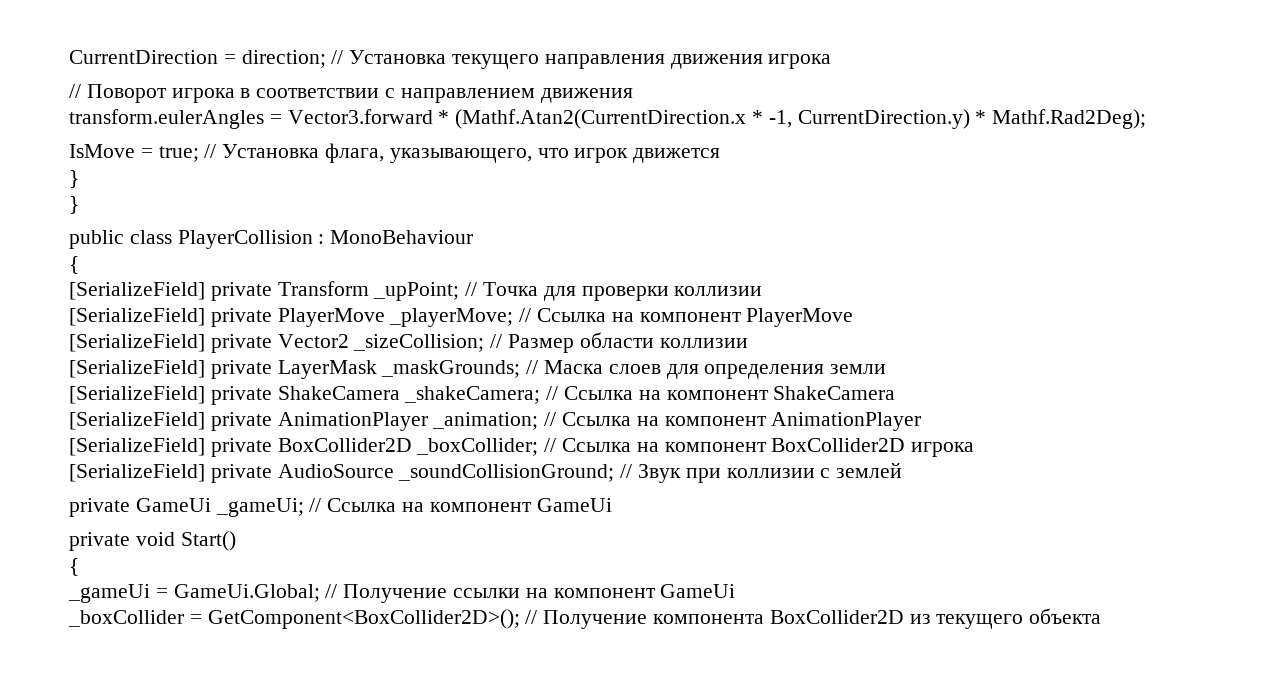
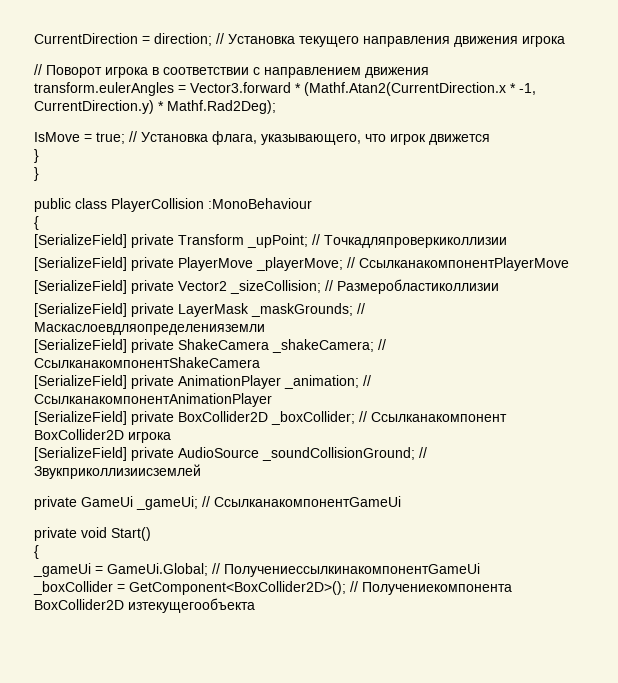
[318,230,474,244] : MonoBehaviour -> [208,198,312,209] :MonoBehaviour
[483,282,763,301] Точка для проверки коллизии -> [324,235,507,248] Точкадляпроверкиколлизии
[537,308,854,327] Ссылка на компонент PlayerMove -> [359,257,569,271] СсылканакомпонентPlayerMove
[508,332,748,353] Размер области коллизии -> [337,279,499,294] Размеробластиколлизии
[544,360,887,379] Маска слоев для определения земли -> [34,322,265,335] Маскаслоевдляопределенияземли
[564,386,896,400] Ссылка на компонент ShakeCamera -> [34,357,260,368] СсылканакомпонентShakeCamera
[562,412,922,431] Ссылка на компонент AnimationPlayer -> [34,393,272,407] СсылканакомпонентAnimationPlayer
[562,438,767,452] Ссылка на компонент -> [371,412,507,422] Ссылканакомпонент
[638,462,903,483] Звук при коллизии с землей -> [34,464,201,479] Звукприколлизиисземлей
[327,498,612,512] Ссылка на компонент GameUi -> [214,496,401,507] СсылканакомпонентGameUi
[343,584,736,603] Получение ссылки на компонент GameUi -> [224,563,480,577] ПолучениессылкинакомпонентGameUi
[543,608,1102,629] Получение компонента BoxCollider2D из текущего объекта -> [362,582,512,595] [34,598,255,613] Получениекомпонента BoxCollider2D изтекущегообъекта

